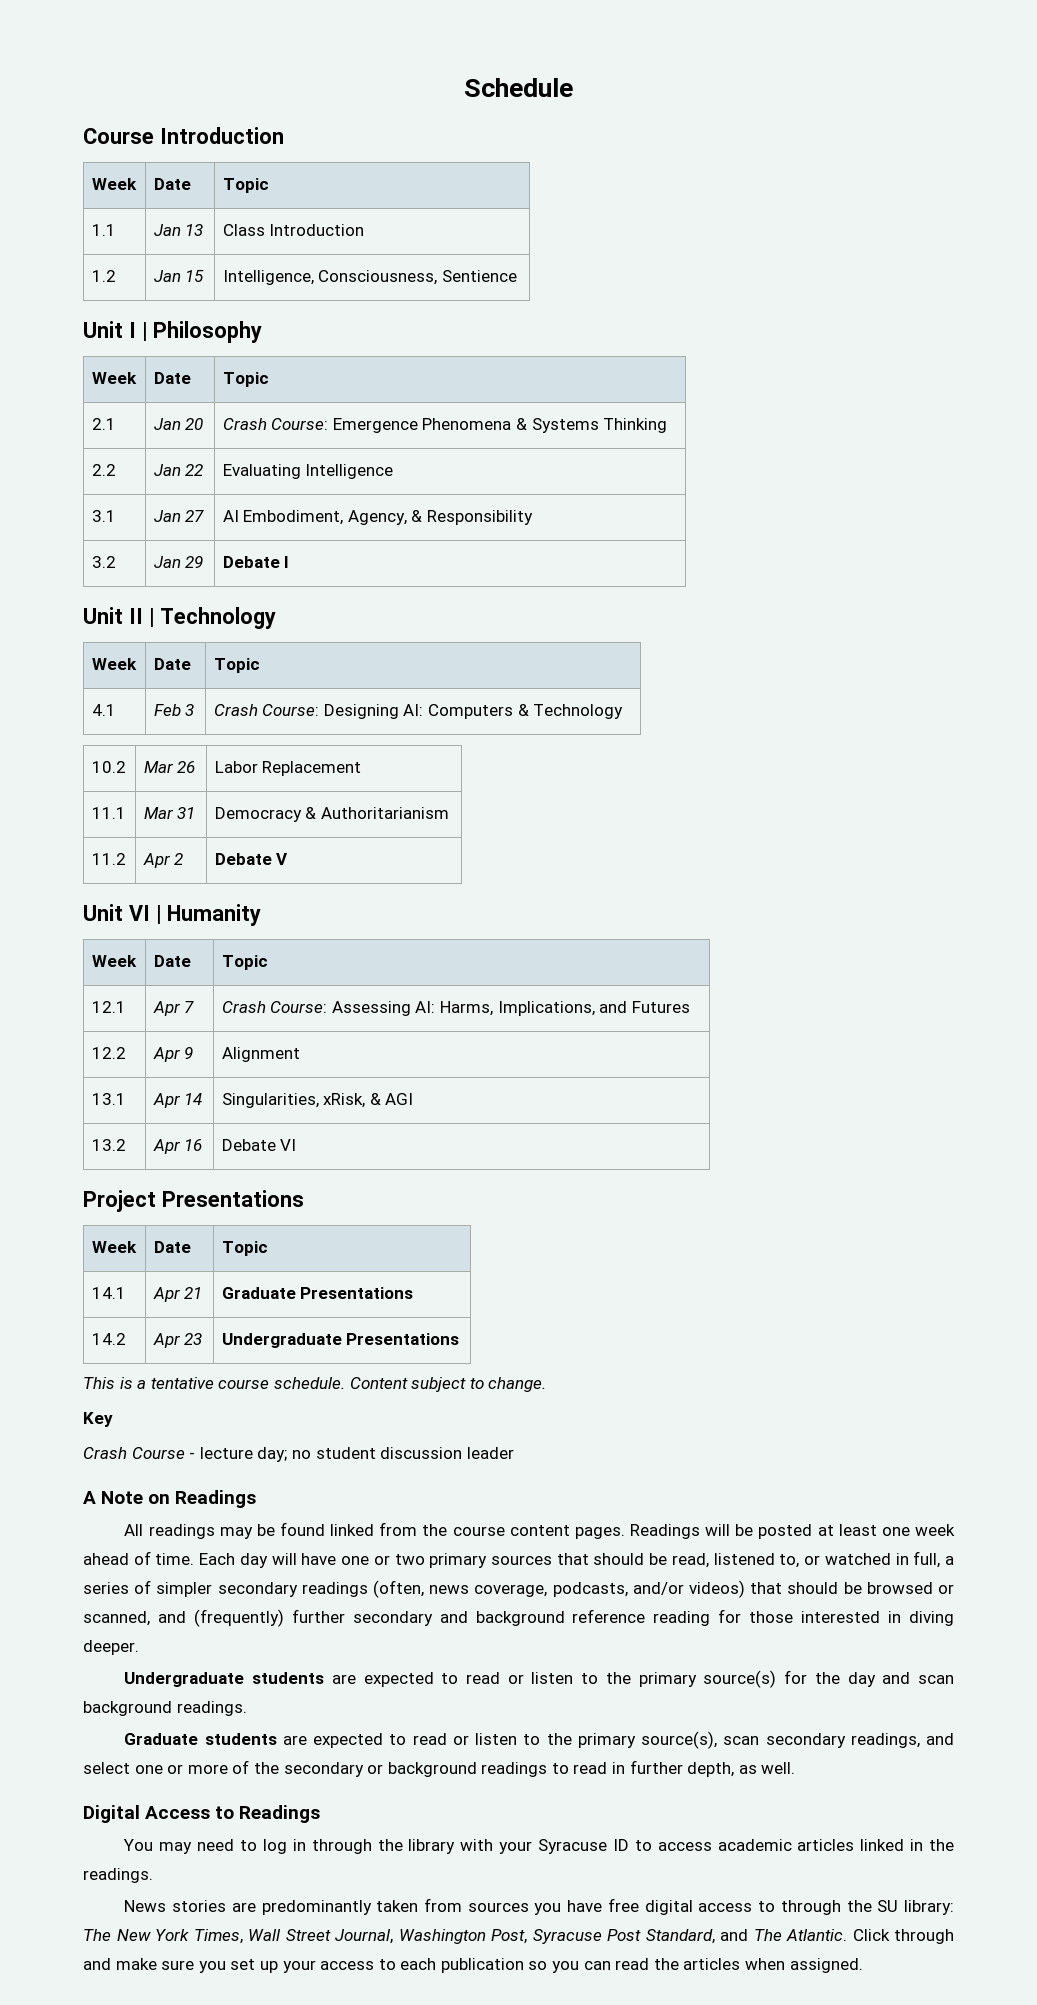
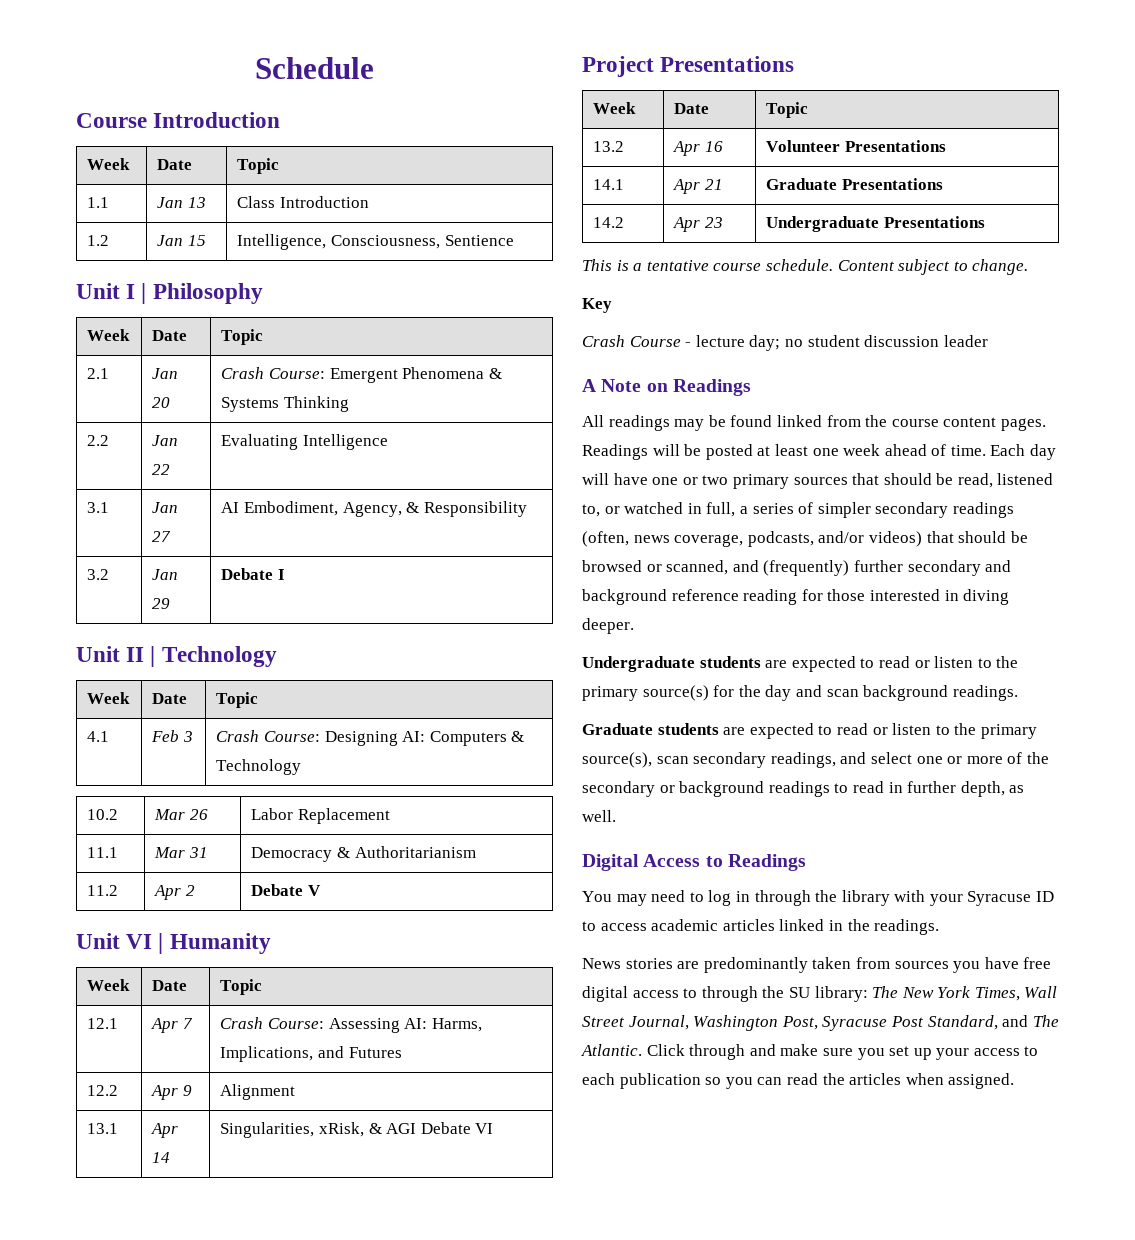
[332,418,418,433] Emergence -> [329,368,398,383] Emergent
[91,1139,126,1151] [152,1139,203,1154] // 13.2 | Apr 16 | -> (417, 1128) none
(268, 1248) none -> [593,141,625,152] [673,141,724,156] [766,140,947,152] // 13.2 | Apr 16 | Volunteer Presentations

